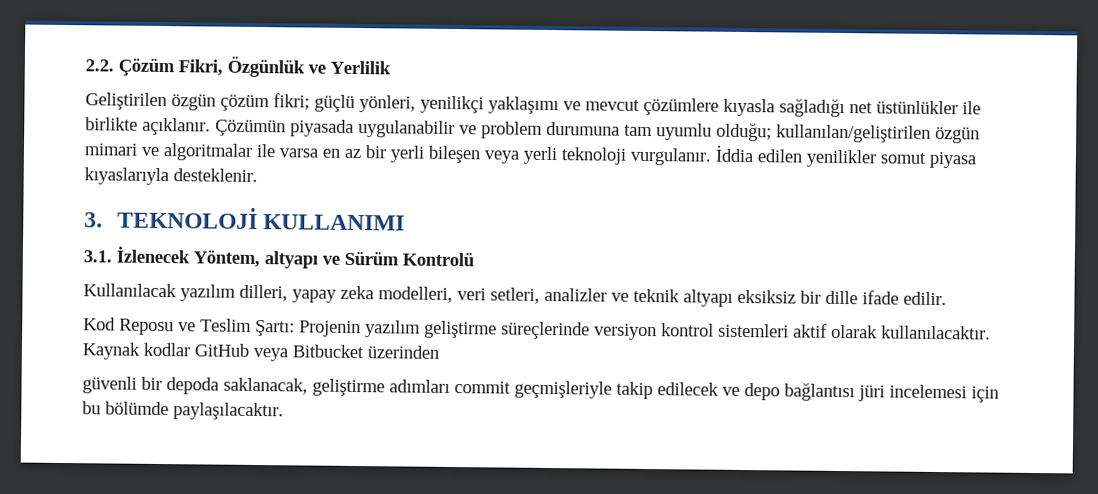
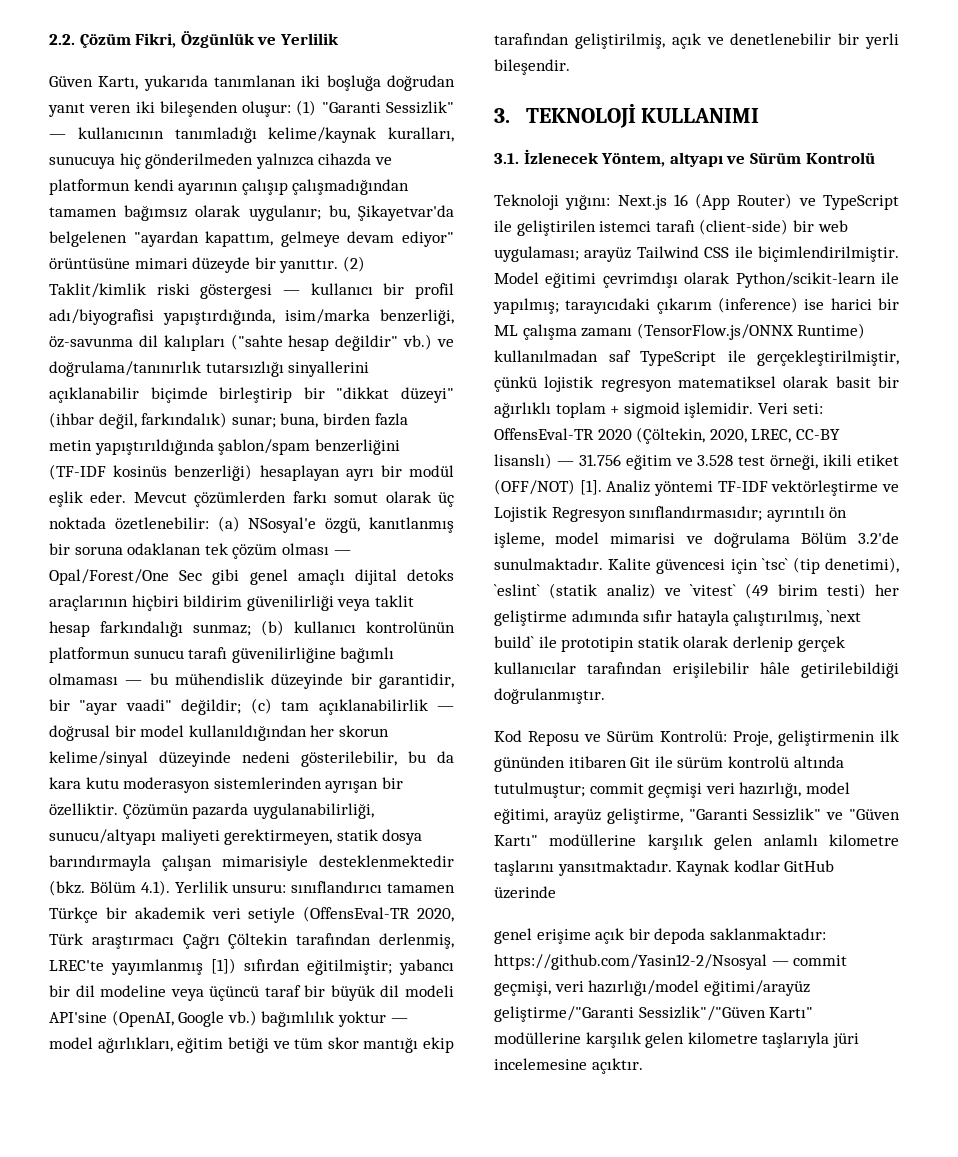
[85,92,981,118] [85,117,980,144] [84,143,976,169] [84,167,258,186] Geliştirilen özgün çözüm fikri; güçlü yönleri, yenilikçi yaklaşımı ve mevcut çözümlere kıyasla sağladığı net üstünlükler ile birlikte açıklanır. Çözümün piyasada uygulanabilir ve problem durumuna tam uyumlu olduğu; kullanılan/geliştirilen özgün mimari ve algoritmalar ile varsa en az bir yerli bileşen veya yerli teknoloji vurgulanır. İddia edilen yenilikler somut piyasa kıyaslarıyla desteklenir. -> [49,75,455,91] [48,100,454,117] [49,127,454,143] [49,153,392,169] [49,179,410,195] [49,205,454,221] [49,231,454,247] [49,256,365,273] [49,283,454,299] [49,309,454,325] [49,334,454,351] [49,361,370,377] [49,387,454,403] [49,412,408,429] [49,439,400,455] [49,464,455,481] [49,491,454,507] [49,516,455,533] [49,543,351,559] [49,569,454,585] [49,595,414,611] [49,620,455,637] [49,647,395,663] [49,673,454,689] [49,698,454,715] [49,725,389,741] [49,751,454,767] [49,777,403,793] [49,803,374,819] [49,829,423,845] [49,855,454,871] [49,880,455,896] [49,906,454,923] [49,933,454,949] [49,958,454,975] [49,985,454,1001] [49,1010,408,1027] [49,1037,454,1053] [494,33,899,49] [494,59,570,75] Güven Kartı, yukarıda tanımlanan iki boşluğa doğrudan yanıt veren iki bileşenden oluşur: (1) "Garanti Sessizlik" — kullanıcının tanımladığı kelime/kaynak kuralları, sunucuya hiç gönderilmeden yalnızca cihazda ve platformun kendi ayarının çalışıp çalışmadığından tamamen bağımsız olarak uygulanır; bu, Şikayetvar'da belgelenen "ayardan kapattım, gelmeye devam ediyor" örüntüsüne mimari düzeyde bir yanıttır. (2) Taklit/kimlik riski göstergesi — kullanıcı bir profil adı/biyografisi yapıştırdığında, isim/marka benzerliği, öz-savunma dil kalıpları ("sahte hesap değildir" vb.) ve doğrulama/tanınırlık tutarsızlığı sinyallerini açıklanabilir biçimde birleştirip bir "dikkat düzeyi" (ihbar değil, farkındalık) sunar; buna, birden fazla metin yapıştırıldığında şablon/spam benzerliğini (TF-IDF kosinüs benzerliği) hesaplayan ayrı bir modül eşlik eder. Mevcut çözümlerden farkı somut olarak üç noktada özetlenebilir: (a) NSosyal'e özgü, kanıtlanmış bir soruna odaklanan tek çözüm olması — Opal/Forest/One Sec gibi genel amaçlı dijital detoks araçlarının hiçbiri bildirim güvenilirliği veya taklit hesap farkındalığı sunmaz; (b) kullanıcı kontrolünün platformun sunucu tarafı güvenilirliğine bağımlı olmaması — bu mühendislik düzeyinde bir garantidir, bir "ayar vaadi" değildir; (c) tam açıklanabilirlik — doğrusal bir model kullanıldığından her skorun kelime/sinyal düzeyinde nedeni gösterilebilir, bu da kara kutu moderasyon sistemlerinden ayrışan bir özelliktir. Çözümün pazarda uygulanabilirliği, sunucu/altyapı maliyeti gerektirmeyen, statik dosya barındırmayla çalışan mimarisiyle desteklenmektedir (bkz. Bölüm 4.1). Yerlilik unsuru: sınıflandırıcı tamamen Türkçe bir akademik veri setiyle (OffensEval-TR 2020, Türk araştırmacı Çağrı Çöltekin tarafından derlenmiş, LREC'te yayımlanmış [1]) sıfırdan eğitilmiştir; yabancı bir dil modeline veya üçüncü taraf bir büyük dil modeli API'sine (OpenAI, Google vb.) bağımlılık yoktur — model ağırlıkları, eğitim betiği ve tüm skor mantığı ekip tarafından geliştirilmiş, açık ve denetlenebilir bir yerli bileşendir.
[83,283,947,307] [83,317,991,341] [82,342,439,362] [82,376,999,403] [82,401,284,421] Kullanılacak yazılım dilleri, yapay zeka modelleri, veri setleri, analizler ve teknik altyapı eksiksiz bir dille ifade edilir. // Kod Reposu ve Teslim Şartı: Projenin yazılım geliştirme süreçlerinde versiyon kontrol sistemleri aktif olarak kullanılacaktır. Kaynak kodlar GitHub veya Bitbucket üzerinden // güvenli bir depoda saklanacak, geliştirme adımları commit geçmişleriyle takip edilecek ve depo bağlantısı jüri incelemesi için bu bölümde paylaşılacaktır. -> [494,193,899,210] [494,219,848,236] [494,246,899,262] [494,272,899,288] [493,297,899,314] [494,323,866,340] [494,350,899,366] [494,376,899,392] [494,402,823,418] [494,427,840,444] [494,453,899,470] [494,479,899,496] [494,506,848,522] [494,532,899,548] [494,557,899,574] [494,583,899,599] [494,610,861,626] [494,636,845,652] [494,662,899,678] [494,688,605,704] [494,730,899,746] [494,756,844,772] [494,782,850,798] [494,808,900,824] [494,834,899,850] [494,860,835,876] [494,886,556,899] [494,928,826,944] [494,954,848,970] [494,980,810,996] [494,1006,814,1022] [494,1032,859,1048] [494,1058,643,1074] Teknoloji yığını: Next.js 16 (App Router) ve TypeScript ile geliştirilen istemci tarafı (client-side) bir web uygulaması; arayüz Tailwind CSS ile biçimlendirilmiştir. Model eğitimi çevrimdışı olarak Python/scikit-learn ile yapılmış; tarayıcıdaki çıkarım (inference) ise harici bir ML çalışma zamanı (TensorFlow.js/ONNX Runtime) kullanılmadan saf TypeScript ile gerçekleştirilmiştir, çünkü lojistik regresyon matematiksel olarak basit bir ağırlıklı toplam + sigmoid işlemidir. Veri seti: OffensEval-TR 2020 (Çöltekin, 2020, LREC, CC-BY lisanslı) — 31.756 eğitim ve 3.528 test örneği, ikili etiket (OFF/NOT) [1]. Analiz yöntemi TF-IDF vektörleştirme ve Lojistik Regresyon sınıflandırmasıdır; ayrıntılı ön işleme, model mimarisi ve doğrulama Bölüm 3.2'de sunulmaktadır. Kalite güvencesi için `tsc` (tip denetimi), `eslint` (statik analiz) ve `vitest` (49 birim testi) her geliştirme adımında sıfır hatayla çalıştırılmış, `next build` ile prototipin statik olarak derlenip gerçek kullanıcılar tarafından erişilebilir hâle getirilebildiği doğrulanmıştır. // Kod Reposu ve Sürüm Kontrolü: Proje, geliştirmenin ilk gününden itibaren Git ile sürüm kontrolü altında tutulmuştur; commit geçmişi veri hazırlığı, model eğitimi, arayüz geliştirme, "Garanti Sessizlik" ve "Güven Kartı" modüllerine karşılık gelen anlamlı kilometre taşlarını yansıtmaktadır. Kaynak kodlar GitHub üzerinde // genel erişime açık bir depoda saklanmaktadır: https://github.com/Yasin12-2/Nsosyal — commit geçmişi, veri hazırlığı/model eğitimi/arayüz geliştirme/"Garanti Sessizlik"/"Güven Kartı" modüllerine karşılık gelen kilometre taşlarıyla jüri incelemesine açıktır.

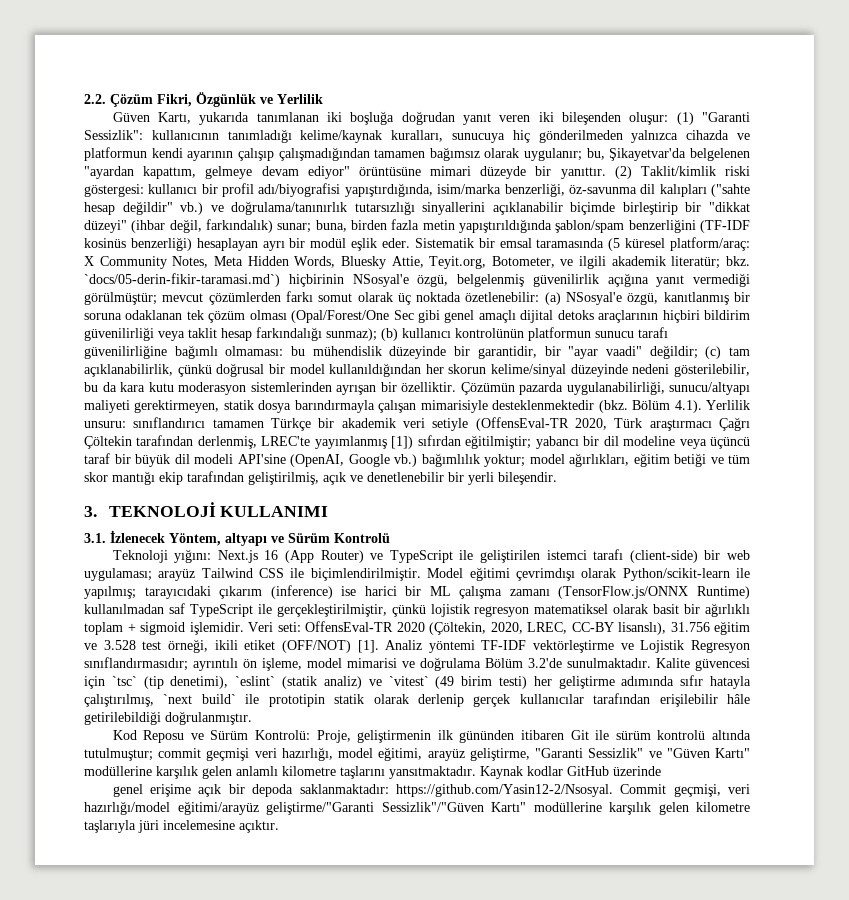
[386,101,454,114] [49,134,66,139] Sessizlik" — -> [84,130,143,140] Sessizlik":
[200,284,300,299] göstergesi — -> [84,184,144,197] göstergesi:
[133,492,187,503] Mevcut -> [414,237,750,251] [84,256,750,269] [84,273,750,287] [84,292,204,305] Sistematik bir emsal taramasında (5 küresel platform/araç: X Community Notes, Meta Hidden Words, Bluesky Attie, Teyit.org, Botometer, ve ilgili akademik literatür; bkz. `docs/05-derin-fikir-taramasi.md`) hiçbirinin NSosyal'e özgü, belgelenmiş güvenilirlik açığına yanıt vermediği görülmüştür; mevcut
[333,550,351,555] [49,569,169,585] — Opal/Forest/One -> [291,310,390,323] (Opal/Forest/One
[193,624,251,636] sunmaz; -> [326,328,377,341] sunmaz);
[49,673,143,685] olmaması — -> [225,346,284,356] olmaması:
[318,699,454,715] açıklanabilirlik — -> [84,364,212,377] açıklanabilirlik, çünkü
[337,1011,408,1027] yoktur — -> [484,454,525,467] yoktur;
[494,453,574,469] lisanslı) — -> [618,622,666,635] lisanslı),
[494,954,848,970] https://github.com/Yasin12-2/Nsosyal — commit -> [395,784,667,797] https://github.com/Yasin12-2/Nsosyal. Commit

